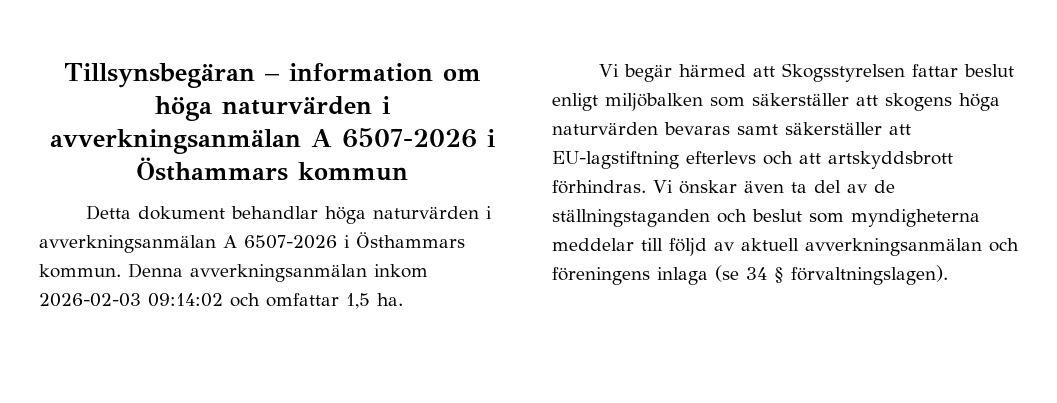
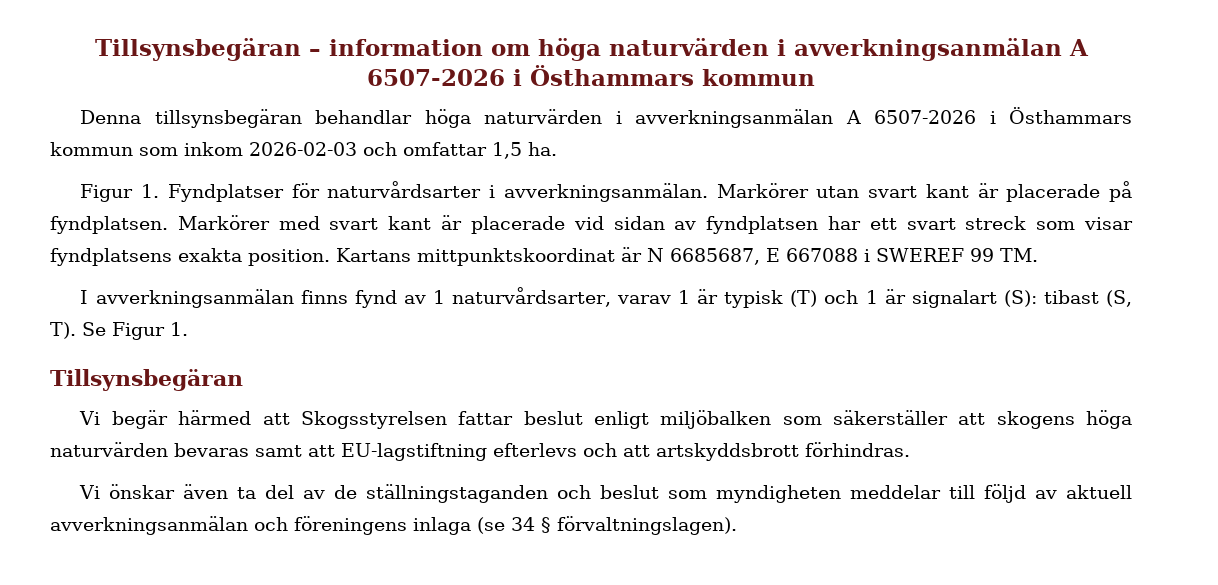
[85,205,225,220] Detta dokument -> [80,109,302,128] Denna tillsynsbegäran
[39,263,367,282] kommun. Denna avverkningsanmälan -> [50,142,178,156] kommun som
[148,293,223,307] 09:14:02 -> (357, 149) none
(403, 299) none -> [80,181,1132,202] [50,215,1133,234] [50,247,1038,266] [80,287,1133,308] [50,322,188,340] [50,369,243,391] // Figur 1. Fyndplatser för naturvårdsarter i avverkningsanmälan. Markörer utan svart kant är placerade på fyndplatsen. Markörer med svart kant är placerade vid sidan av fyndplatsen har ett svart streck som visar fyndplatsens exakta position. Kartans mittpunktskoordinat är N 6685687, E 667088 i SWEREF 99 TM. // I avverkningsanmälan finns fynd av 1 naturvårdsarter, varav 1 är typisk (T) och 1 är signalart (S): tibast (S, T). Se Figur 1. // Tillsynsbegäran
[785,122,882,135] säkerställer -> (302, 451) none
(646, 187) none -> (910, 449) //
[851,209,980,227] myndigheterna -> [716,485,842,503] myndigheten

